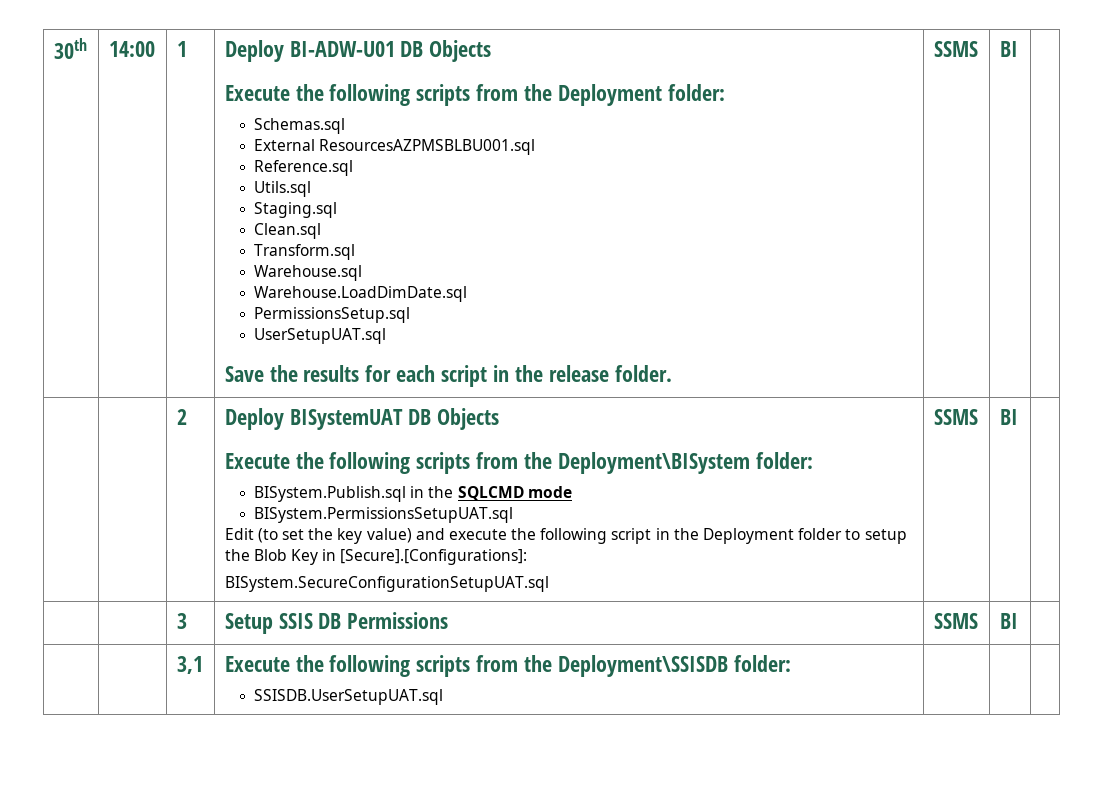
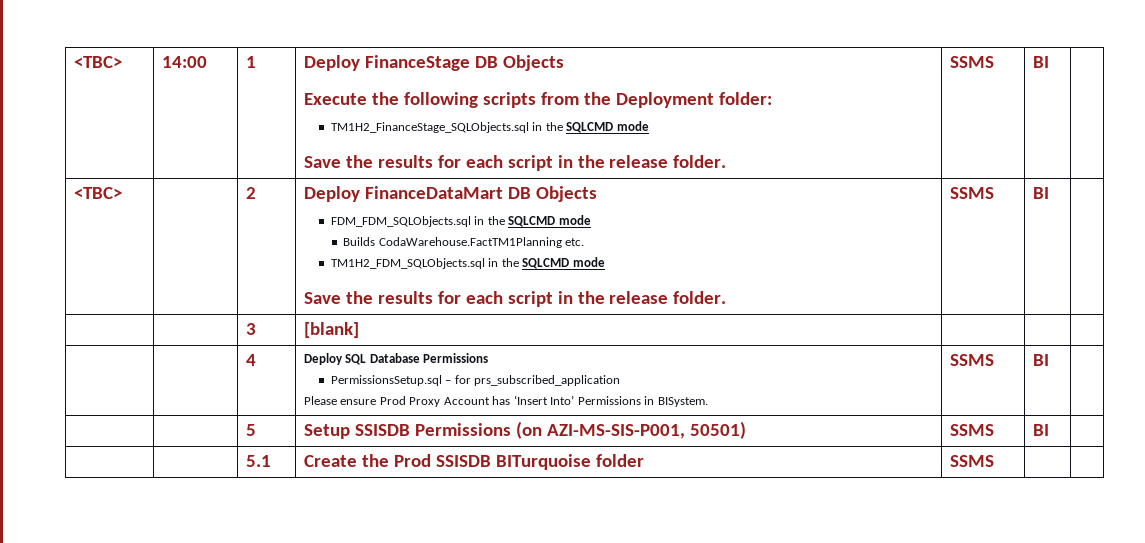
[53,38,87,59] 30th -> [73,56,122,68] <TBC>
[289,41,395,57] BI-ADW-U01 -> [364,55,470,71] FinanceStage
[254,118,346,134] [254,139,536,155] [254,160,354,176] [254,181,312,197] [254,202,338,218] [254,223,322,239] [254,244,356,260] [254,265,363,281] [254,286,468,302] [254,307,411,323] [254,328,387,344] Schemas.sql // External ResourcesAZPMSBLBU001.sql // Reference.sql // Utils.sql // Staging.sql // Clean.sql // Transform.sql // Warehouse.sql // Warehouse.LoadDimDate.sql // PermissionsSetup.sql // UserSetupUAT.sql -> [330,121,649,133] [303,155,727,171] [949,56,994,68] [1032,56,1049,68] [73,187,122,199] [245,187,256,199] [303,186,597,202] [330,215,591,227] [343,237,585,248] [330,257,605,269] TM1H2_FinanceStage_SQLObjects.sql in the SQLCMD mode // Save the results for each script in the release folder. | SSMS | BI | // <TBC> | | 2 | Deploy FinanceDataMart DB Objects // FDM_FDM_SQLObjects.sql in the SQLCMD mode // Builds CodaWarehouse.FactTM1Planning etc. // TM1H2_FDM_SQLObjects.sql in the SQLCMD mode
[176,409,187,425] [224,408,500,430] [224,452,814,474] [254,486,572,502] [254,507,514,523] [224,528,907,544] [224,549,528,565] [224,576,549,592] [933,409,978,425] [999,409,1018,425] [176,613,187,629] 2 | Deploy BISystemUAT DB Objects // Execute the following scripts from the Deployment\BISystem folder: // BISystem.Publish.sql in the SQLCMD mode // BISystem.PermissionsSetupUAT.sql // Edit (to set the key value) and execute the following script in the Deployment folder to setup the Blob Key in [Secure].[Configurations]: // BISystem.SecureConfigurationSetupUAT.sql | SSMS | BI | // | | 3 -> [245,323,256,335] [303,322,359,338] [245,354,256,366] [303,353,489,365] [330,375,621,386] [303,395,708,407] [949,354,994,366] [1032,354,1049,366] [245,424,256,436] 3 | [blank] | | | // | | 4 | Deploy SQL Database Permissions // PermissionsSetup.sql – for prs_subscribed_application // Please ensure Prod Proxy Account has ‘Insert Into’ Permissions in BISystem. | SSMS | BI | // | | 5
[278,612,449,629] [933,613,978,629] [999,613,1018,629] [176,656,203,674] [224,655,792,677] [254,689,444,705] SSIS DB Permissions | SSMS | BI | // | | 3,1 | Execute the following scripts from the Deployment\SSISDB folder: // SSISDB.UserSetupUAT.sql | -> [354,421,746,439] [949,424,994,436] [1032,424,1049,436] [245,455,271,467] [303,454,644,470] [949,455,994,467] SSISDB Permissions (on AZI-MS-SIS-P001, 50501) | SSMS | BI | // | | 5.1 | Create the Prod SSISDB BITurquoise folder | SSMS

